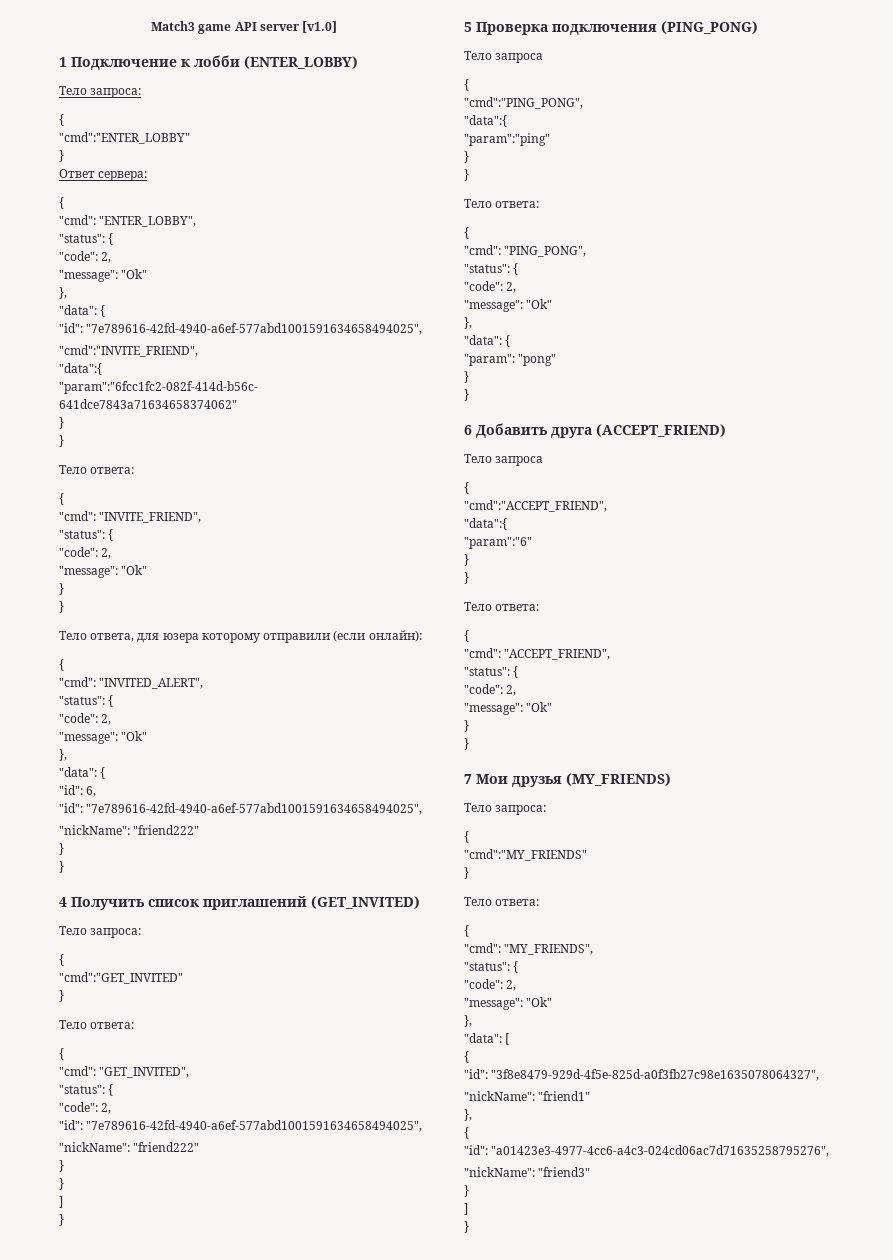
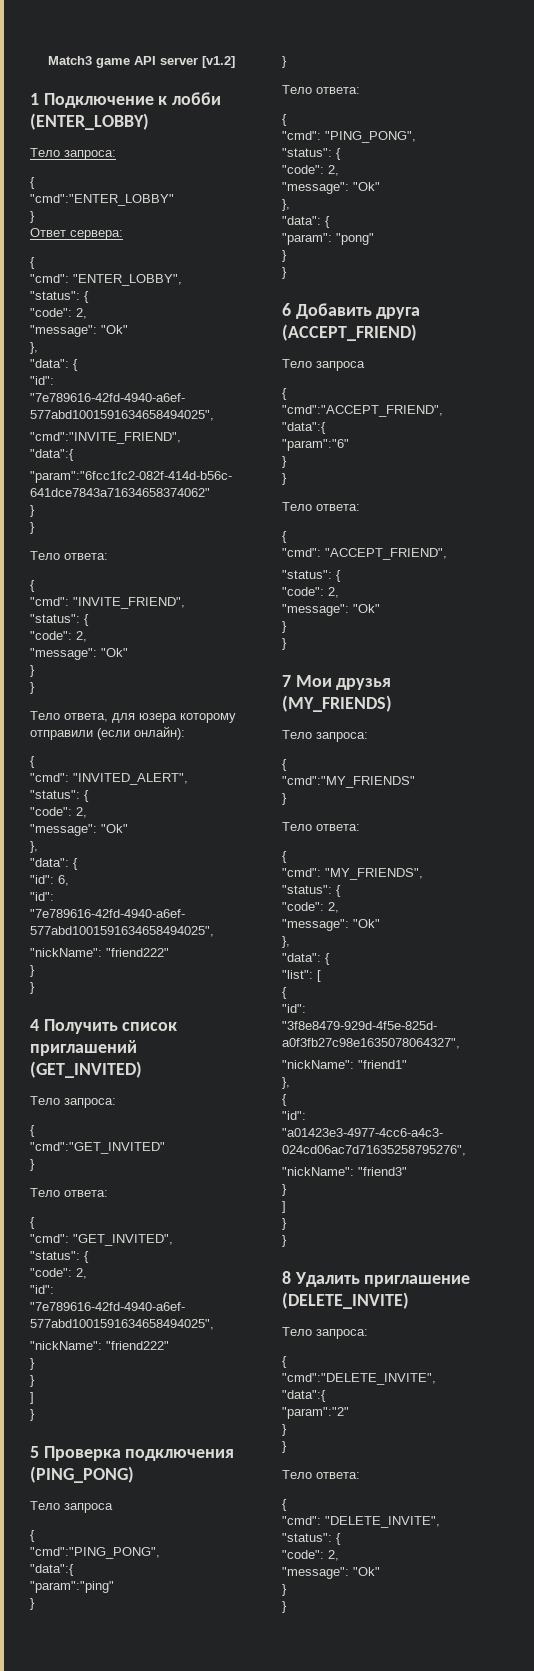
[301,21,337,33] [v1.0] -> [201,56,235,68] [v1.2]
(502, 1038) none -> [325,953,330,965] [282,970,313,979] { // "list":
(469, 1227) none -> [282,1235,287,1247] [282,1271,471,1287] [282,1292,409,1309] [282,1327,368,1339] [282,1356,287,1368] [282,1373,436,1385] [282,1390,326,1402] [282,1407,349,1419] [282,1424,287,1436] [282,1441,287,1453] [282,1470,360,1479] [282,1499,287,1511] [282,1516,440,1528] [282,1533,341,1545] [282,1550,339,1561] [282,1567,380,1579] [282,1584,287,1596] [282,1601,287,1613] // } // 8 Удалить приглашение (DELETE_INVITE) // Тело запроса: // { // "cmd":"DELETE_INVITE", // "data":{ // "param":"2" // } // } // Тело ответа: // { // "cmd": "DELETE_INVITE", // "status": { // "code": 2, // "message": "Ok" // } // }

